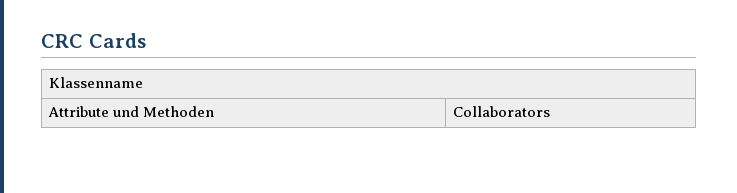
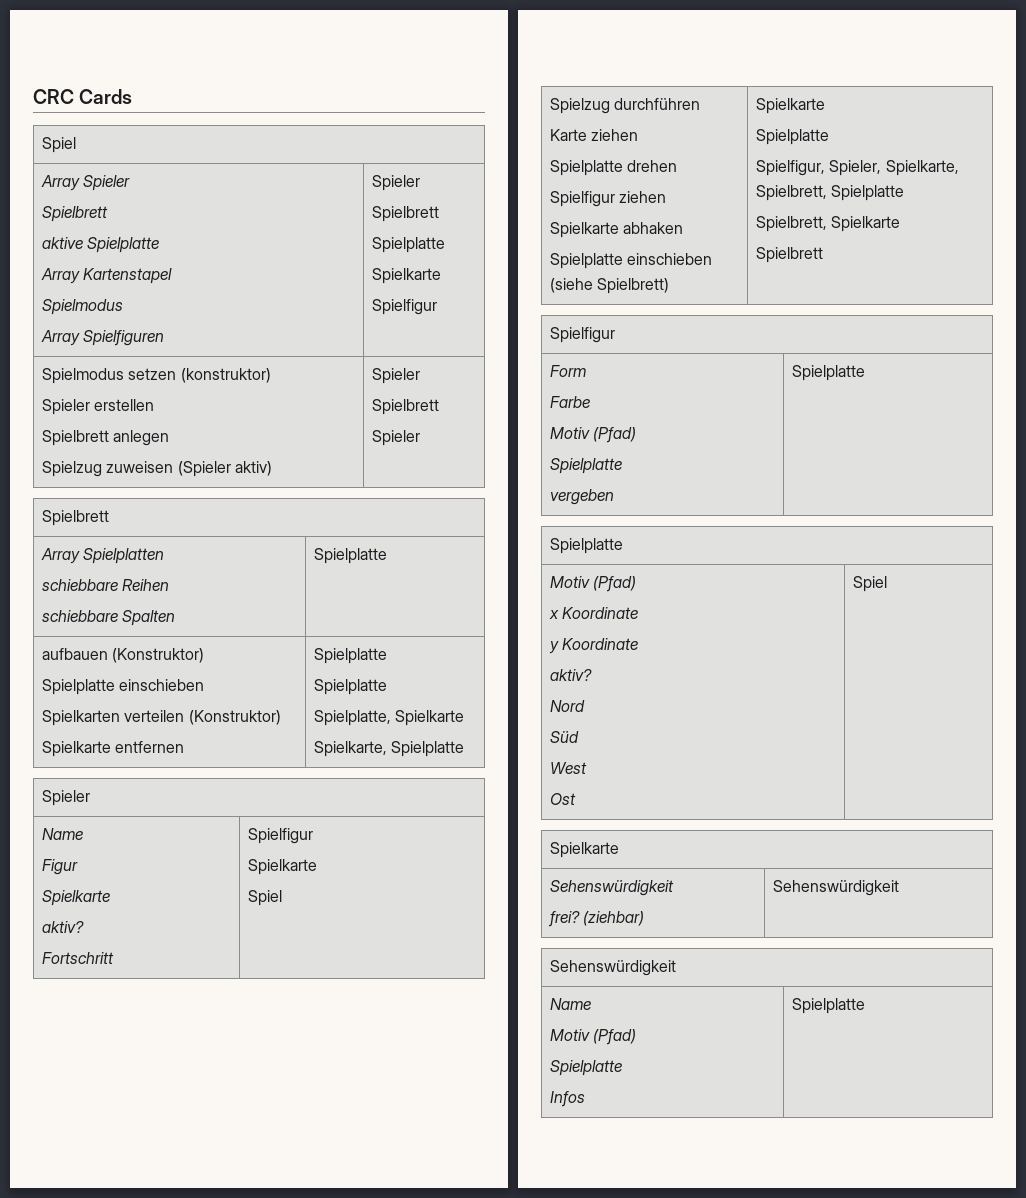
[48,77,143,88] [47,106,214,117] [452,106,550,117] Klassenname // Attribute und Methoden | Collaborators -> [41,137,76,153] [40,175,131,191] [41,206,108,222] [41,237,160,253] [40,268,173,284] [41,299,123,315] [40,330,165,346] [371,175,420,191] [371,206,439,222] [371,237,445,253] [371,268,441,284] [371,299,437,315] [41,368,271,384] [41,399,155,415] [41,430,170,446] [41,461,272,477] [371,368,420,384] [371,399,439,415] [371,430,420,446] [41,510,109,526] [40,548,165,564] [41,579,170,591] [41,610,176,626] [313,548,387,564] [41,648,205,663] [41,679,205,695] [41,710,281,726] [41,741,185,757] [313,648,387,664] [313,679,387,695] [313,710,465,726] [313,741,465,757] [41,790,90,806] [41,828,83,840] [41,859,78,875] [41,890,110,906] [41,921,84,933] [41,952,114,964] [247,828,313,844] [247,859,317,875] [247,890,282,906] [549,98,701,114] [549,129,639,141] [549,160,678,176] [549,191,667,207] [549,222,684,238] [549,253,713,269] [549,278,670,294] [755,98,825,114] [755,129,829,145] [755,160,959,176] [755,185,905,201] [755,216,901,232] [755,247,823,263] [549,327,615,343] [549,365,586,377] [549,396,590,408] [549,427,637,443] [549,458,622,474] [549,489,614,505] [791,365,865,381] [549,538,623,554] [549,576,637,592] [548,607,639,619] [548,638,639,654] [549,669,592,681] [549,700,585,712] [549,731,579,743] [549,762,587,774] [549,793,576,805] [852,576,887,592] [549,842,619,858] [549,880,674,896] [547,911,645,927] [772,880,899,896] [549,960,676,976] [549,998,591,1010] [549,1029,637,1045] [549,1060,622,1076] [549,1091,585,1107] [791,998,865,1014] Spiel // Array Spieler // Spielbrett // aktive Spielplatte // Array Kartenstapel // Spielmodus // Array Spielfiguren | Spieler // Spielbrett // Spielplatte // Spielkarte // Spielfigur // Spielmodus setzen (konstruktor) // Spieler erstellen // Spielbrett anlegen // Spielzug zuweisen (Spieler aktiv) | Spieler // Spielbrett // Spieler // Spielbrett // Array Spielplatten // schiebbare Reihen // schiebbare Spalten | Spielplatte // aufbauen (Konstruktor) // Spielplatte einschieben // Spielkarten verteilen (Konstruktor) // Spielkarte entfernen | Spielplatte // Spielplatte // Spielplatte, Spielkarte // Spielkarte, Spielplatte // Spieler // Name // Figur // Spielkarte // aktiv? // Fortschritt | Spielfigur // Spielkarte // Spiel // Spielzug durchführen // Karte ziehen // Spielplatte drehen // Spielfigur ziehen // Spielkarte abhaken // Spielplatte einschieben (siehe Spielbrett) | Spielkarte // Spielplatte // Spielfigur, Spieler, Spielkarte, Spielbrett, Spielplatte // Spielbrett, Spielkarte // Spielbrett // Spielfigur // Form // Farbe // Motiv (Pfad) // Spielplatte // vergeben | Spielplatte // Spielplatte // Motiv (Pfad) // x Koordinate // y Koordinate // aktiv? // Nord // Süd // West // Ost | Spiel // Spielkarte // Sehenswürdigkeit // frei? (ziehbar) | Sehenswürdigkeit // Sehenswürdigkeit // Name // Motiv (Pfad) // Spielplatte // Infos | Spielplatte

